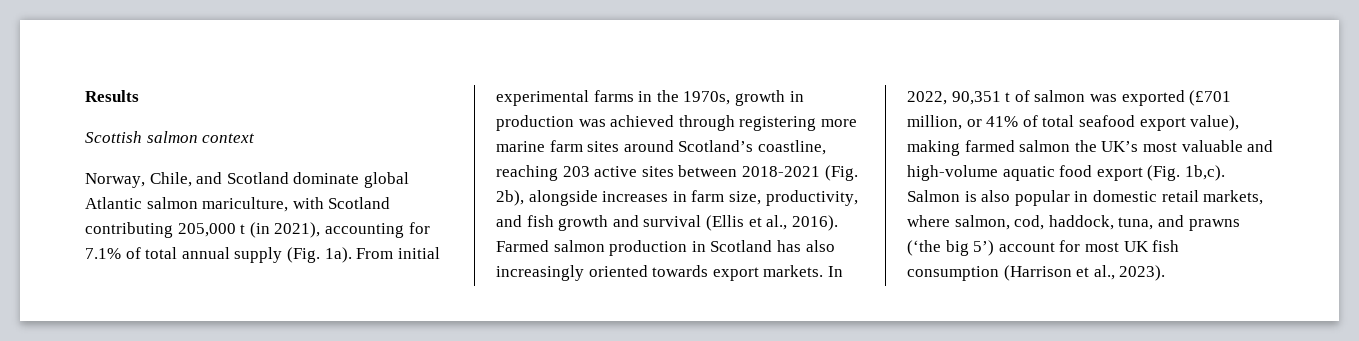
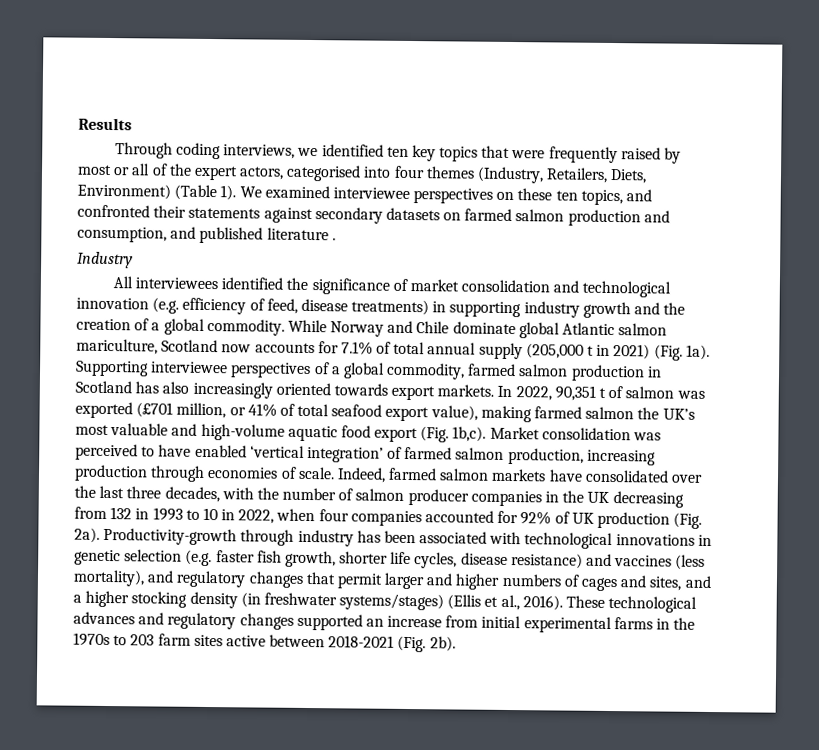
[85,131,256,143] [85,172,289,188] Scottish salmon context // Norway, Chile, and Scotland -> [114,142,681,164] [77,163,648,184] [77,183,653,206] [77,204,670,227] [77,226,336,244] [77,251,133,269] [112,276,672,298] [76,297,686,319] [76,318,450,337] Through coding interviews, we identified ten key topics that were frequently raised by most or all of the expert actors, categorised into four themes (Industry, Retailers, Diets, Environment) (Table 1). We examined interviewee perspectives on these ten topics, and confronted their statements against secondary datasets on farmed salmon production and consumption, and published literature . // Industry // All interviewees identified the significance of market consolidation and technological innovation (e.g. efficiency of feed, disease treatments) in supporting industry growth and the creation of a global commodity. While Norway and Chile
[292,197,391,209] [85,222,404,238] with Scotland contributing 205,000 t (in 2021), accounting -> [161,339,315,354] Scotland now accounts
[286,247,440,263] [496,90,804,106] [496,115,857,131] [496,140,826,155] [496,165,858,181] [496,190,858,206] [496,215,838,231] [496,240,549,252] (Fig. 1a). From initial experimental farms in the 1970s, growth in production was achieved through registering more marine farm sites around Scotland’s coastline, reaching 203 active sites between 2018-2021 (Fig. 2b), alongside increases in farm size, productivity, and fish growth and survival (Ellis et al., 2016). Farmed -> [525,343,710,361] [75,360,517,380] (205,000 t in 2021) (Fig. 1a). Supporting interviewee perspectives of a global commodity, farmed
[907,190,1264,206] [907,215,1240,231] [907,240,1180,256] [907,265,1166,281] Salmon is also popular in domestic retail markets, where salmon, cod, haddock, tuna, and prawns (‘the big 5’) account for most UK fish consumption (Harrison et al., 2023). -> [489,426,662,441] [75,443,656,466] [74,464,704,483] [74,485,684,508] [74,506,703,529] [74,527,712,550] [74,549,706,570] [73,569,712,592] [73,590,698,613] [73,611,696,634] [73,632,456,653] Market consolidation was perceived to have enabled ‘vertical integration’ of farmed salmon production, increasing production through economies of scale. Indeed, farmed salmon markets have consolidated over the last three decades, with the number of salmon producer companies in the UK decreasing from 132 in 1993 to 10 in 2022, when four companies accounted for 92% of UK production (Fig. 2a). Productivity-growth through industry has been associated with technological innovations in genetic selection (e.g. faster fish growth, shorter life cycles, disease resistance) and vaccines (less mortality), and regulatory changes that permit larger and higher numbers of cages and sites, and a higher stocking density (in freshwater systems/stages) (Ellis et al., 2016). These technological advances and regulatory changes supported an increase from initial experimental farms in the 1970s to 203 farm sites active between 2018-2021 (Fig. 2b).

